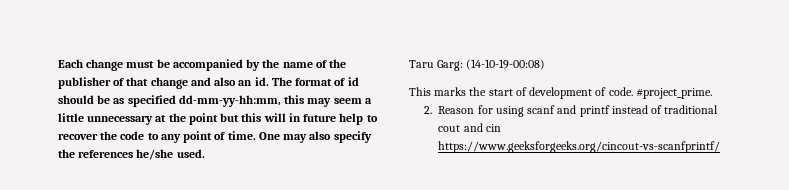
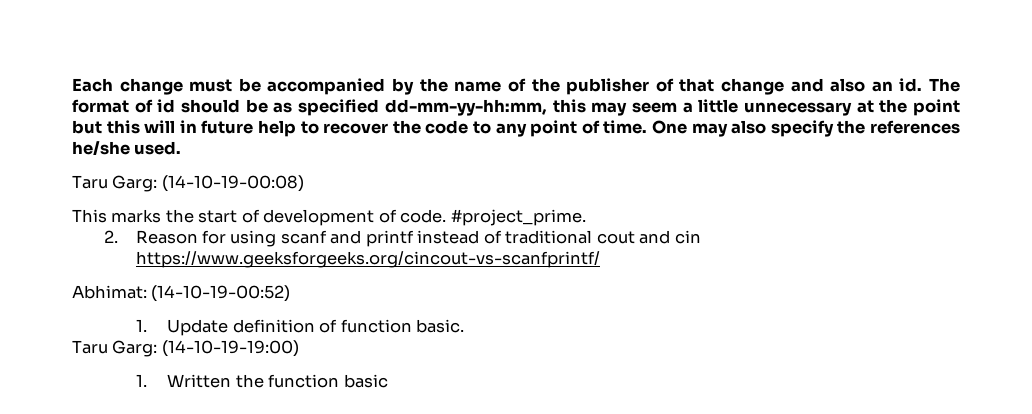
(721, 147) none -> [72,285,291,302] [135,319,465,336] [72,340,299,357] [135,374,388,388] // Abhimat: (14-10-19-00:52) // 1. Update definition of function basic. // Taru Garg: (14-10-19-19:00) // 1. Written the function basic

